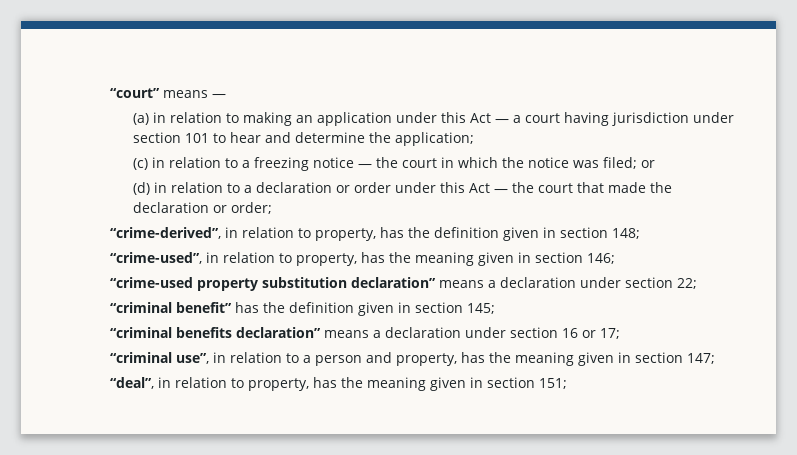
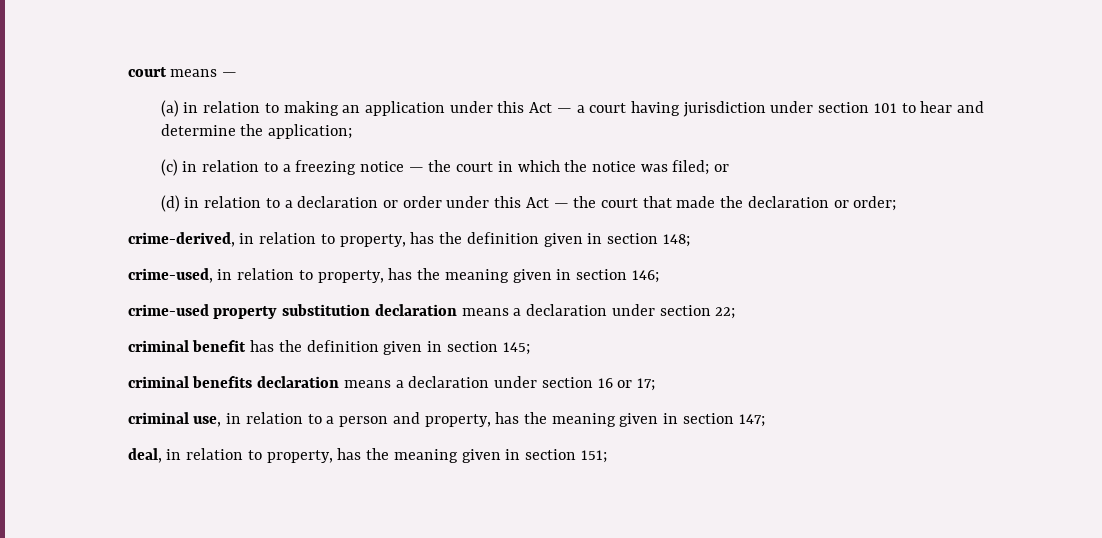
[110,88,161,98] “court” -> [127,67,167,77] court
[110,227,222,239] “crime-derived”, -> [127,232,235,247] crime-derived,
[110,252,203,264] “crime-used”, -> [127,268,213,283] crime-used,
[110,277,194,288] “crime-used -> [127,304,209,316] crime-used
[351,277,437,288] declaration” -> [374,304,457,316] declaration
[110,302,233,313] “criminal benefit” -> [127,340,247,352] criminal benefit
[110,327,322,338] “criminal benefits declaration” -> [127,376,340,388] criminal benefits declaration
[110,352,210,364] “criminal use”, -> [127,412,222,427] criminal use,
[110,377,155,389] “deal”, -> [127,448,162,463] deal,

